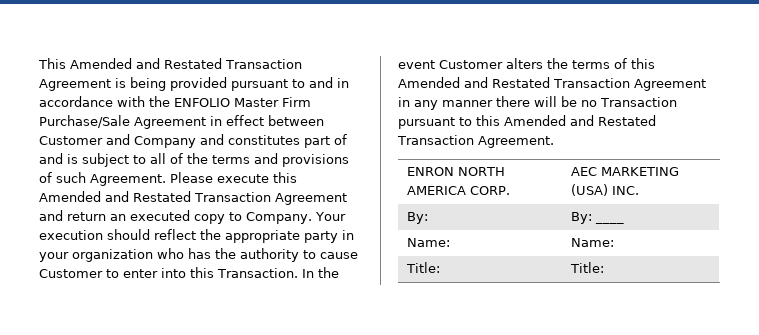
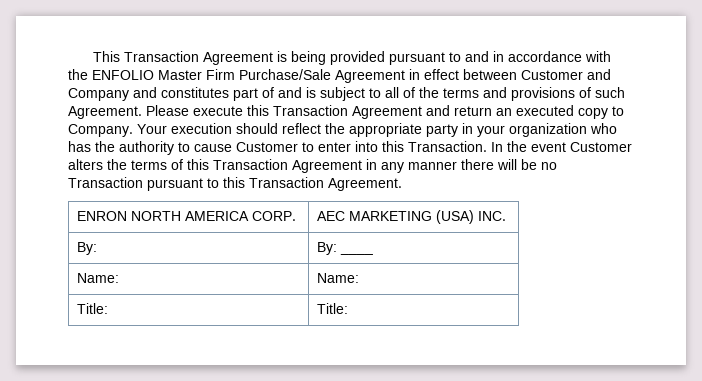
[70,58,222,69] Amended and Restated -> (120, 56) none
[39,191,191,202] Amended and Restated -> (269, 110) none
[398,77,550,88] Amended and Restated -> (209, 164) none
[504,115,656,126] Amended and Restated -> (245, 182) none

